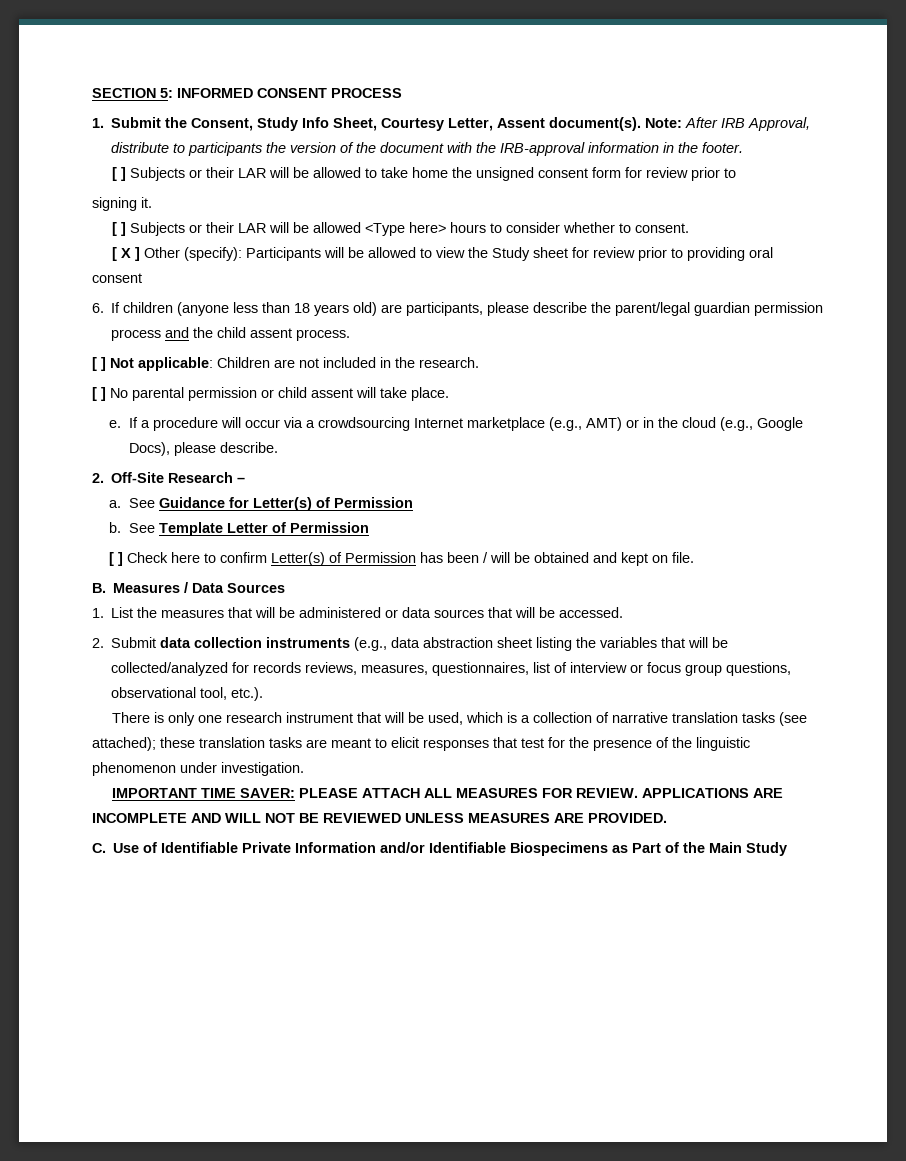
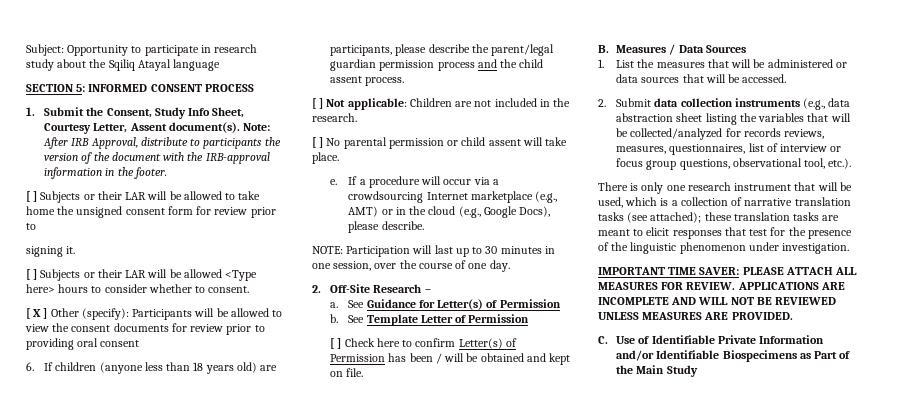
(92, 93) none -> [26,44,258,56] [26,59,221,71] Subject: Opportunity to participate in research study about the Sqiliq Atayal language //
[492,247,569,261] Study sheet -> [71,323,169,332] consent documents
(278, 447) none -> [312,245,555,257] [312,260,510,272] // NOTE: Participation will last up to 30 minutes in one session, over the course of one day.

